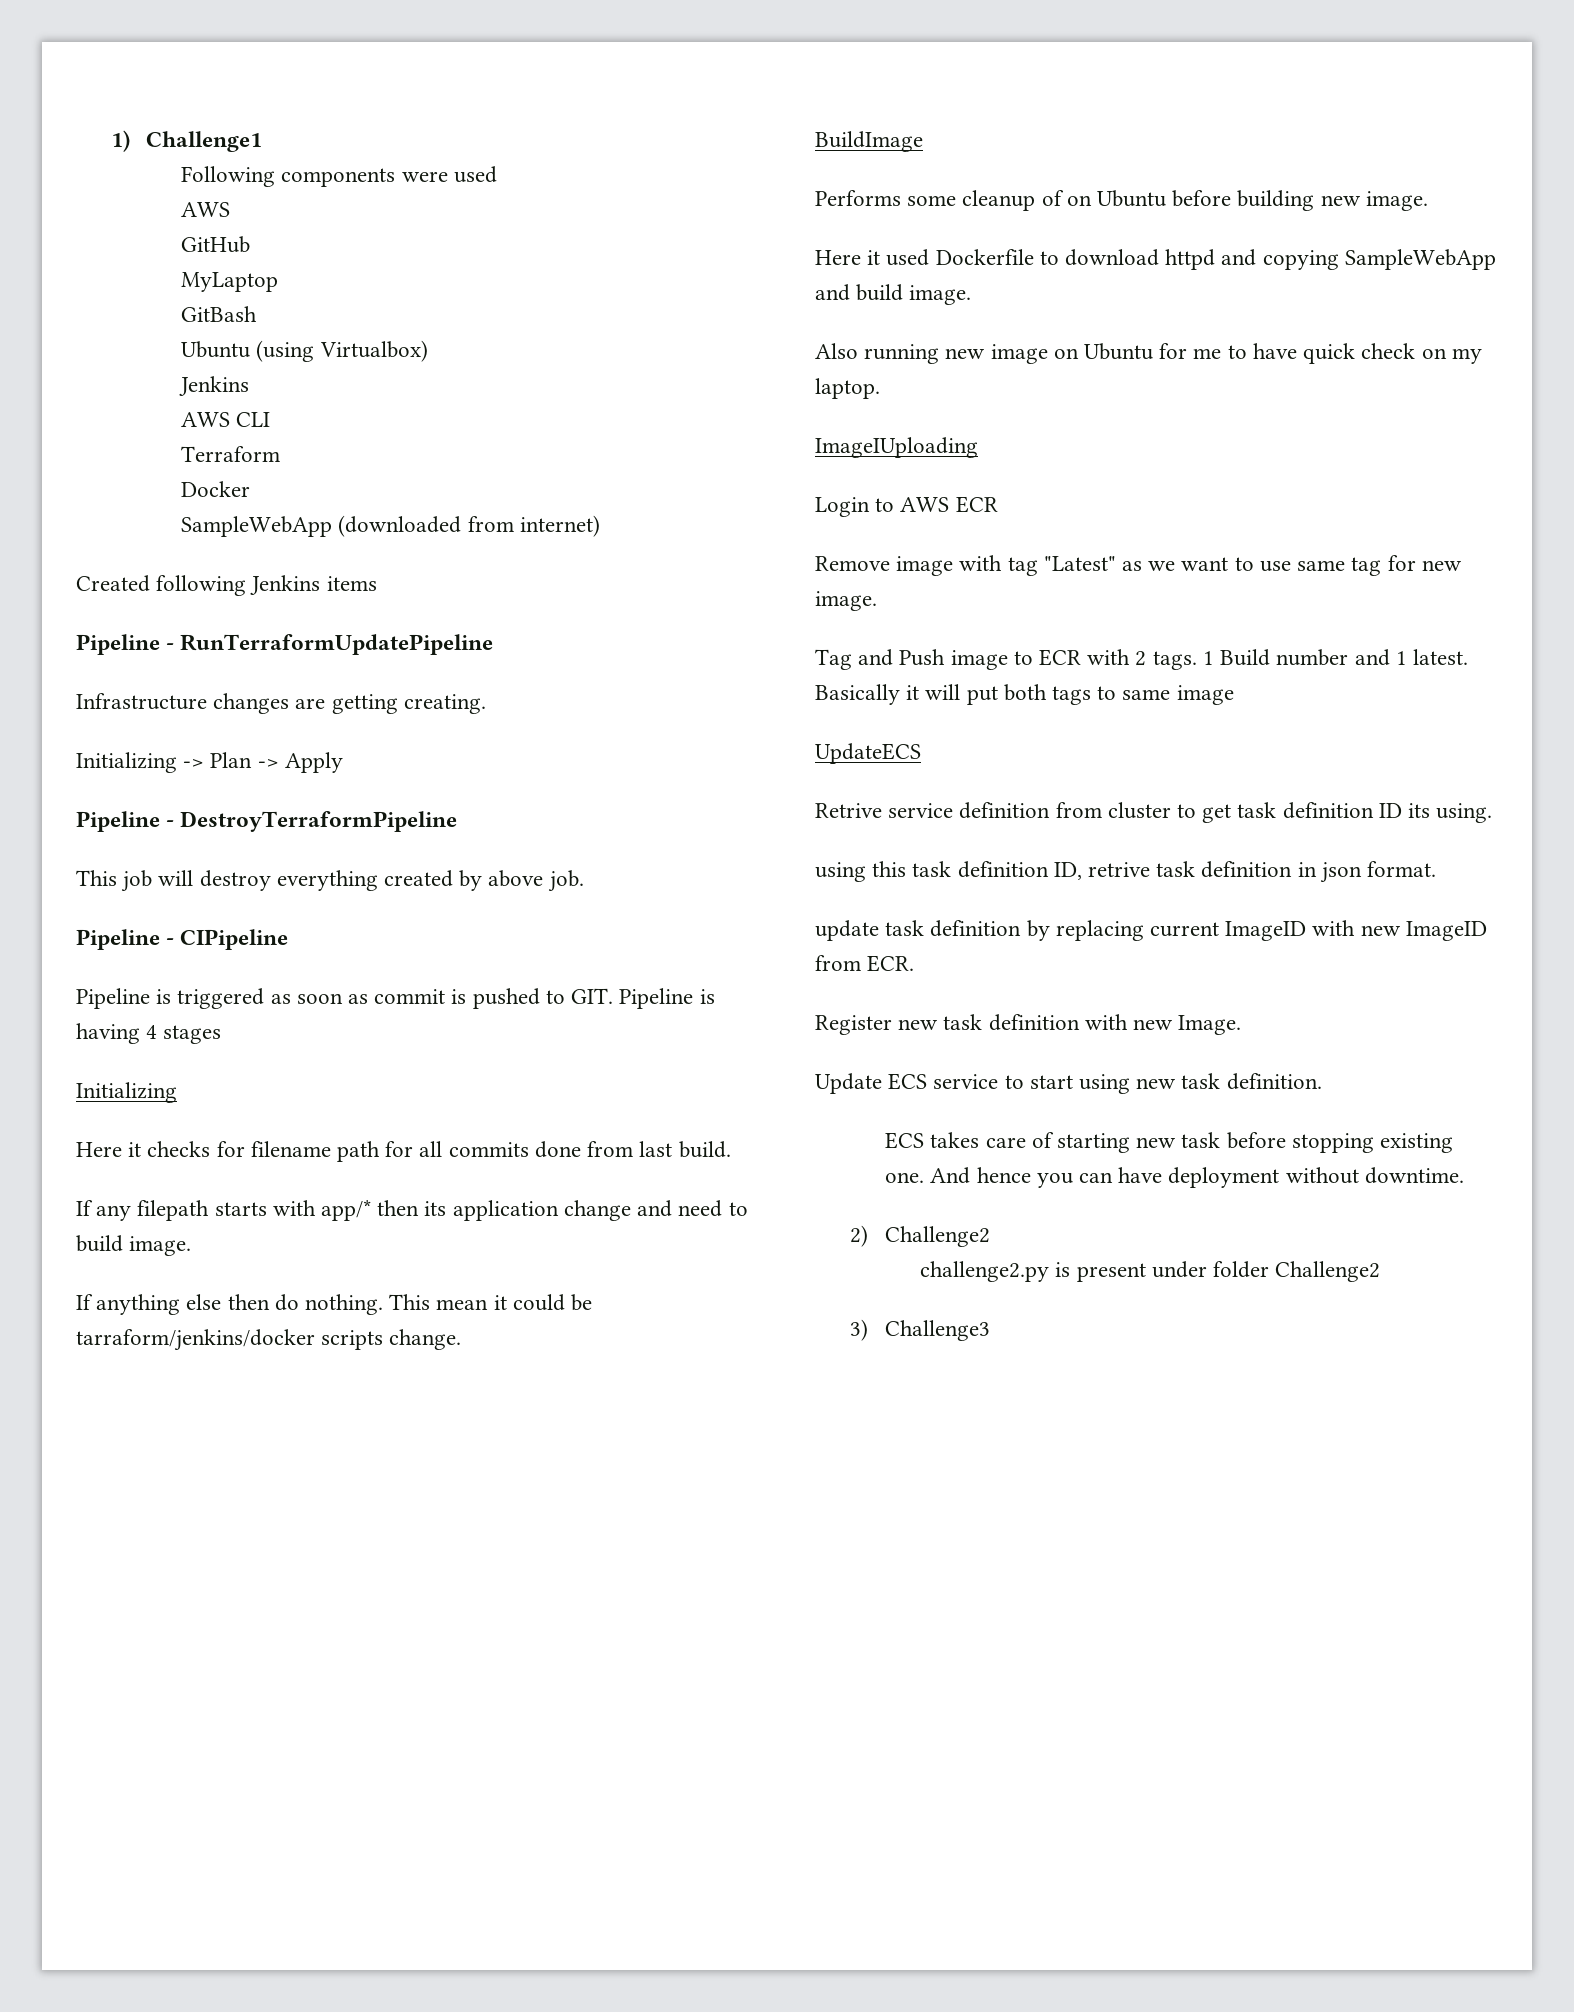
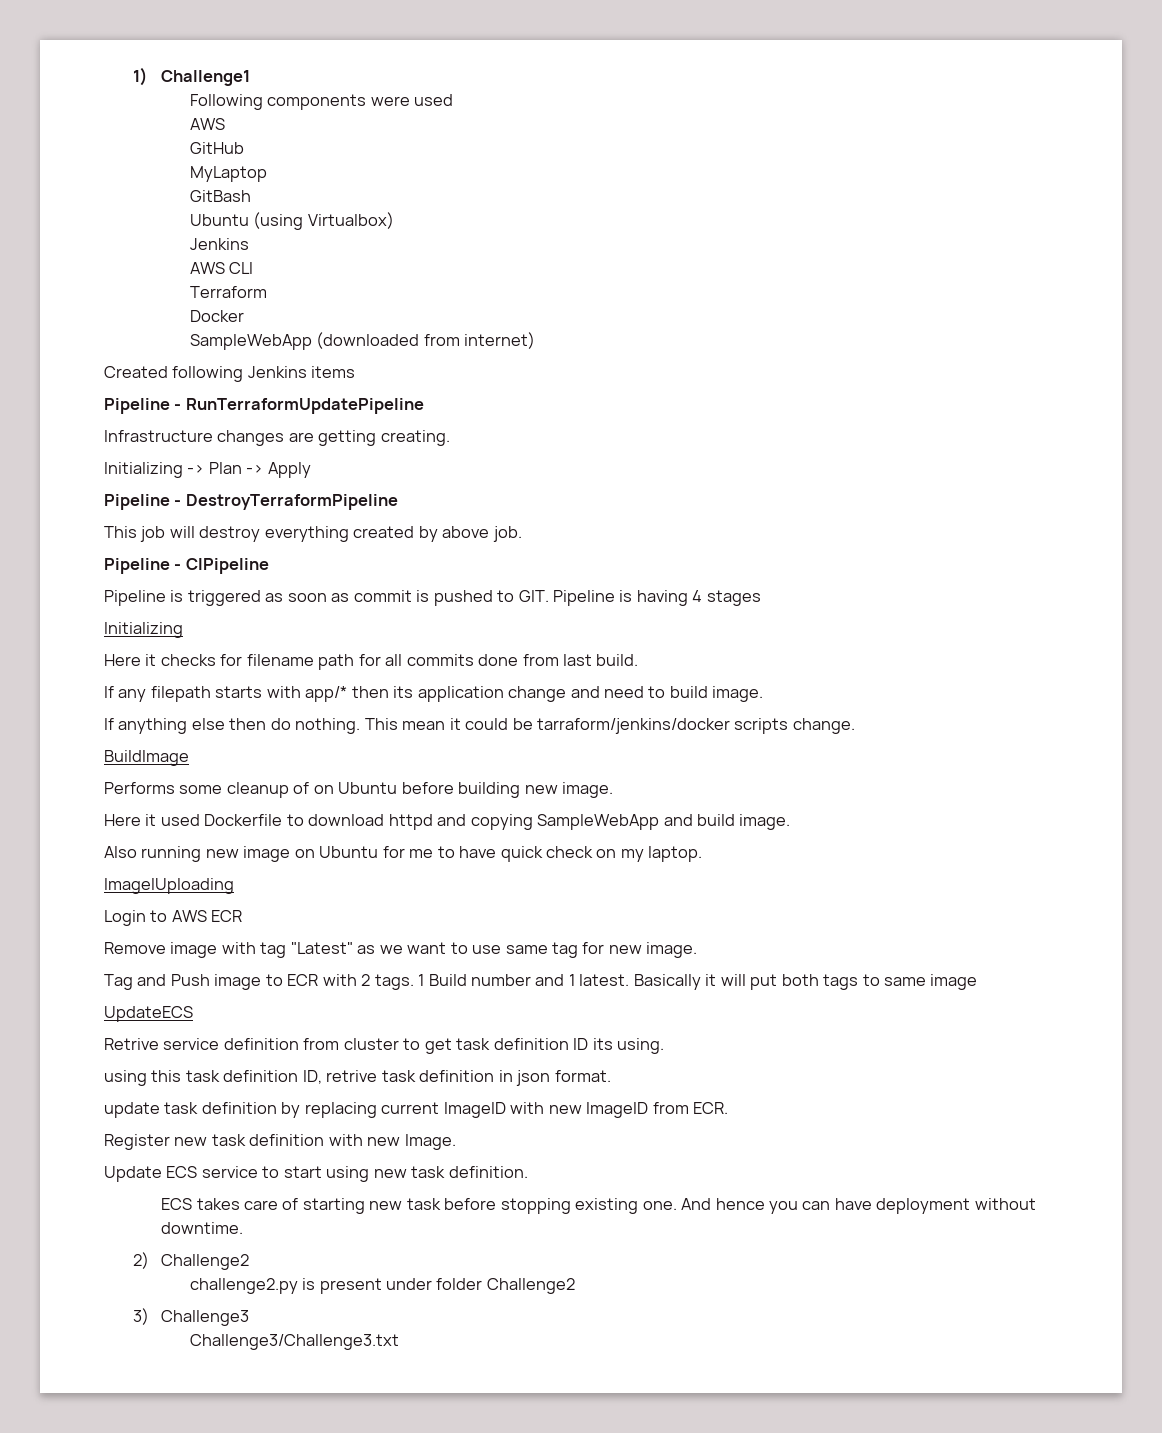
(991, 1330) none -> [189,1334,399,1350] // Challenge3/Challenge3.txt

